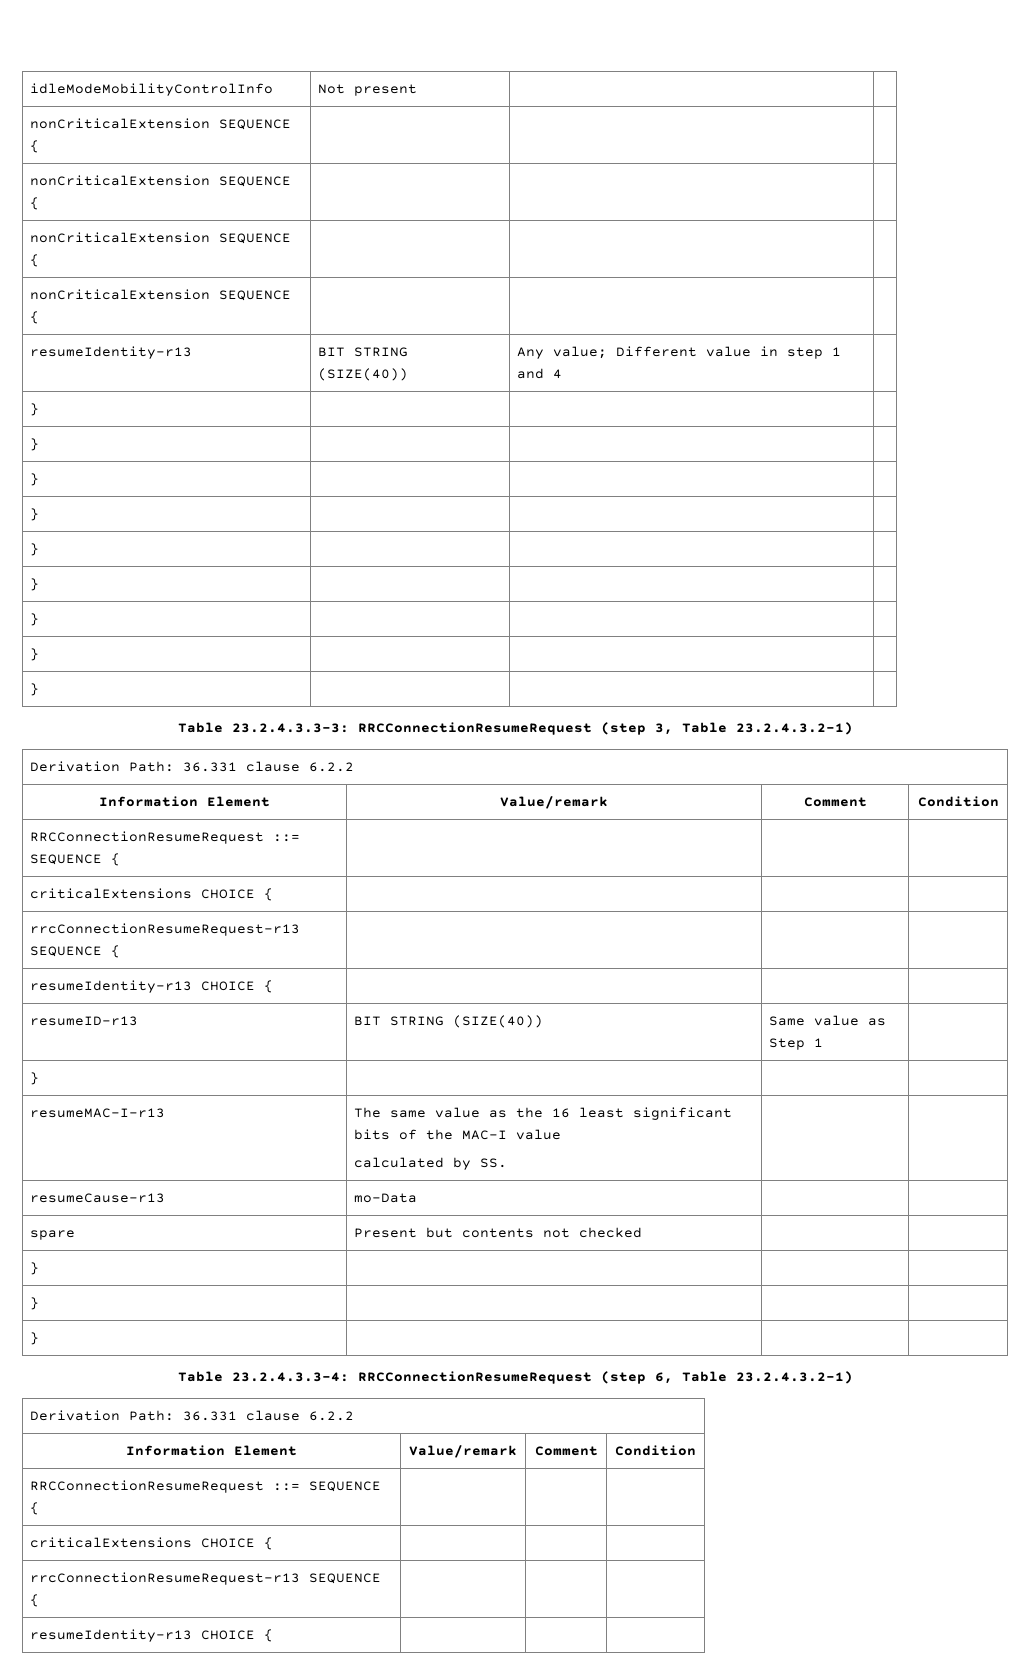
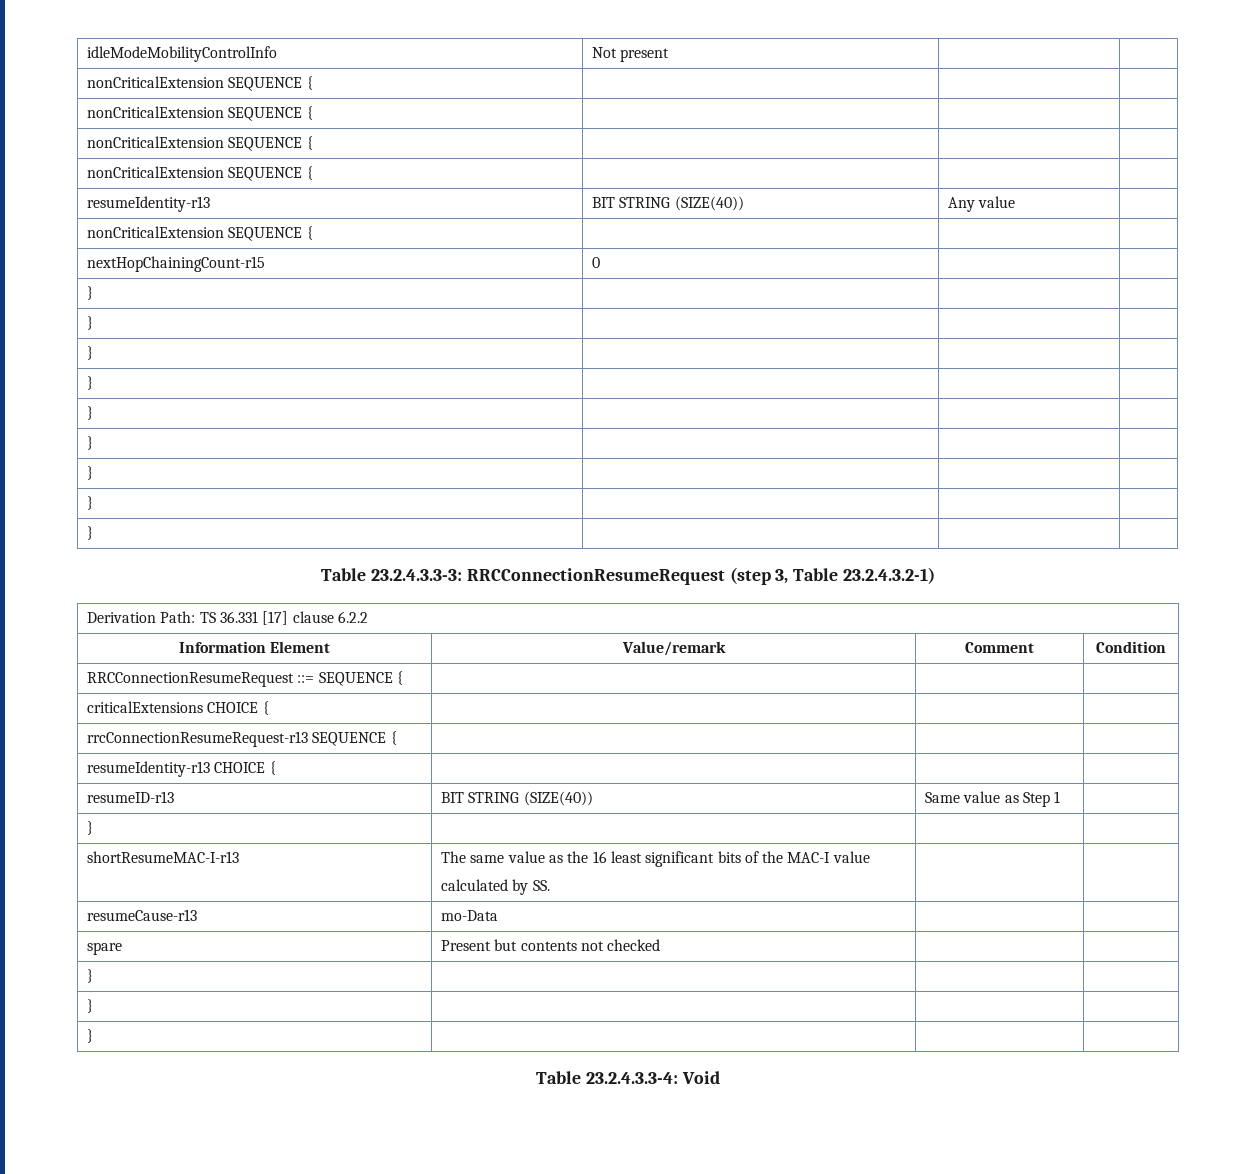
[553,346,842,359] [517,368,563,379] value; Different value in step 1 and 4 -> [978,196,1016,208] [86,226,313,241] [86,256,265,272] [591,257,600,268] value | // nonCriticalExtension SEQUENCE { | | | // nextHopChainingCount-r15 | 0 |
[183,762,238,772] 36.331 -> [199,611,289,625] TS 36.331 [17]
[30,1108,166,1118] resumeMAC-I-r13 -> [86,851,239,863] shortResumeMAC-I-r13
[357,1371,853,1384] [30,1410,355,1421] [125,1445,297,1456] [409,1445,517,1458] [534,1446,598,1456] [615,1445,696,1456] [30,1480,382,1493] [30,1502,40,1515] [30,1537,274,1550] [30,1572,382,1585] [30,1594,40,1607] [30,1629,274,1642] RRCConnectionResumeRequest (step 6, Table 23.2.4.3.2-1) // Derivation Path: 36.331 clause 6.2.2 // Information Element | Value/remark | Comment | Condition // RRCConnectionResumeRequest ::= SEQUENCE { | | | // criticalExtensions CHOICE { | | | // rrcConnectionResumeRequest-r13 SEQUENCE { | | | // resumeIdentity-r13 CHOICE { | | | -> [681,1071,720,1084] Void

